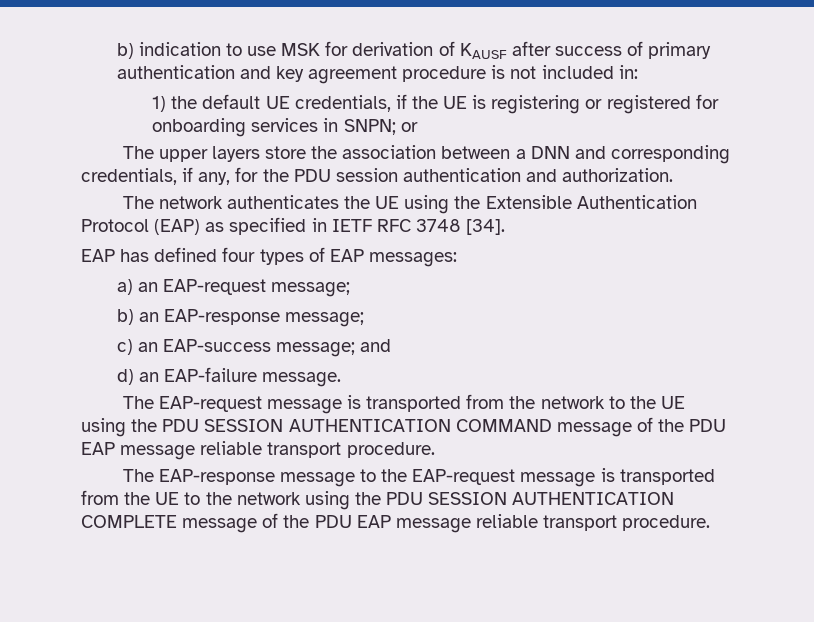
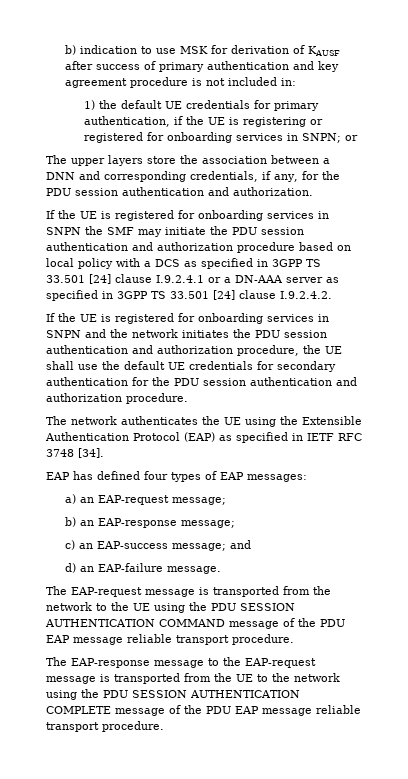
[294,95,391,112] credentials, -> [185,100,319,111] [83,116,170,127] credentials for primary authentication,
(674, 175) none -> [46,210,329,221] [46,226,304,237] [46,242,351,253] [46,258,321,269] [46,274,339,284] [46,290,332,301] [46,313,329,324] [46,329,327,338] [46,345,342,356] [46,361,336,372] [46,377,357,386] [46,393,188,404] // If the UE is registered for onboarding services in SNPN the SMF may initiate the PDU session authentication and authorization procedure based on local policy with a DCS as specified in 3GPP TS 33.501 [24] clause I.9.2.4.1 or a DN-AAA server as specified in 3GPP TS 33.501 [24] clause I.9.2.4.2. // If the UE is registered for onboarding services in SNPN and the network initiates the PDU session authentication and authorization procedure, the UE shall use the default UE credentials for secondary authentication for the PDU session authentication and authorization procedure.

